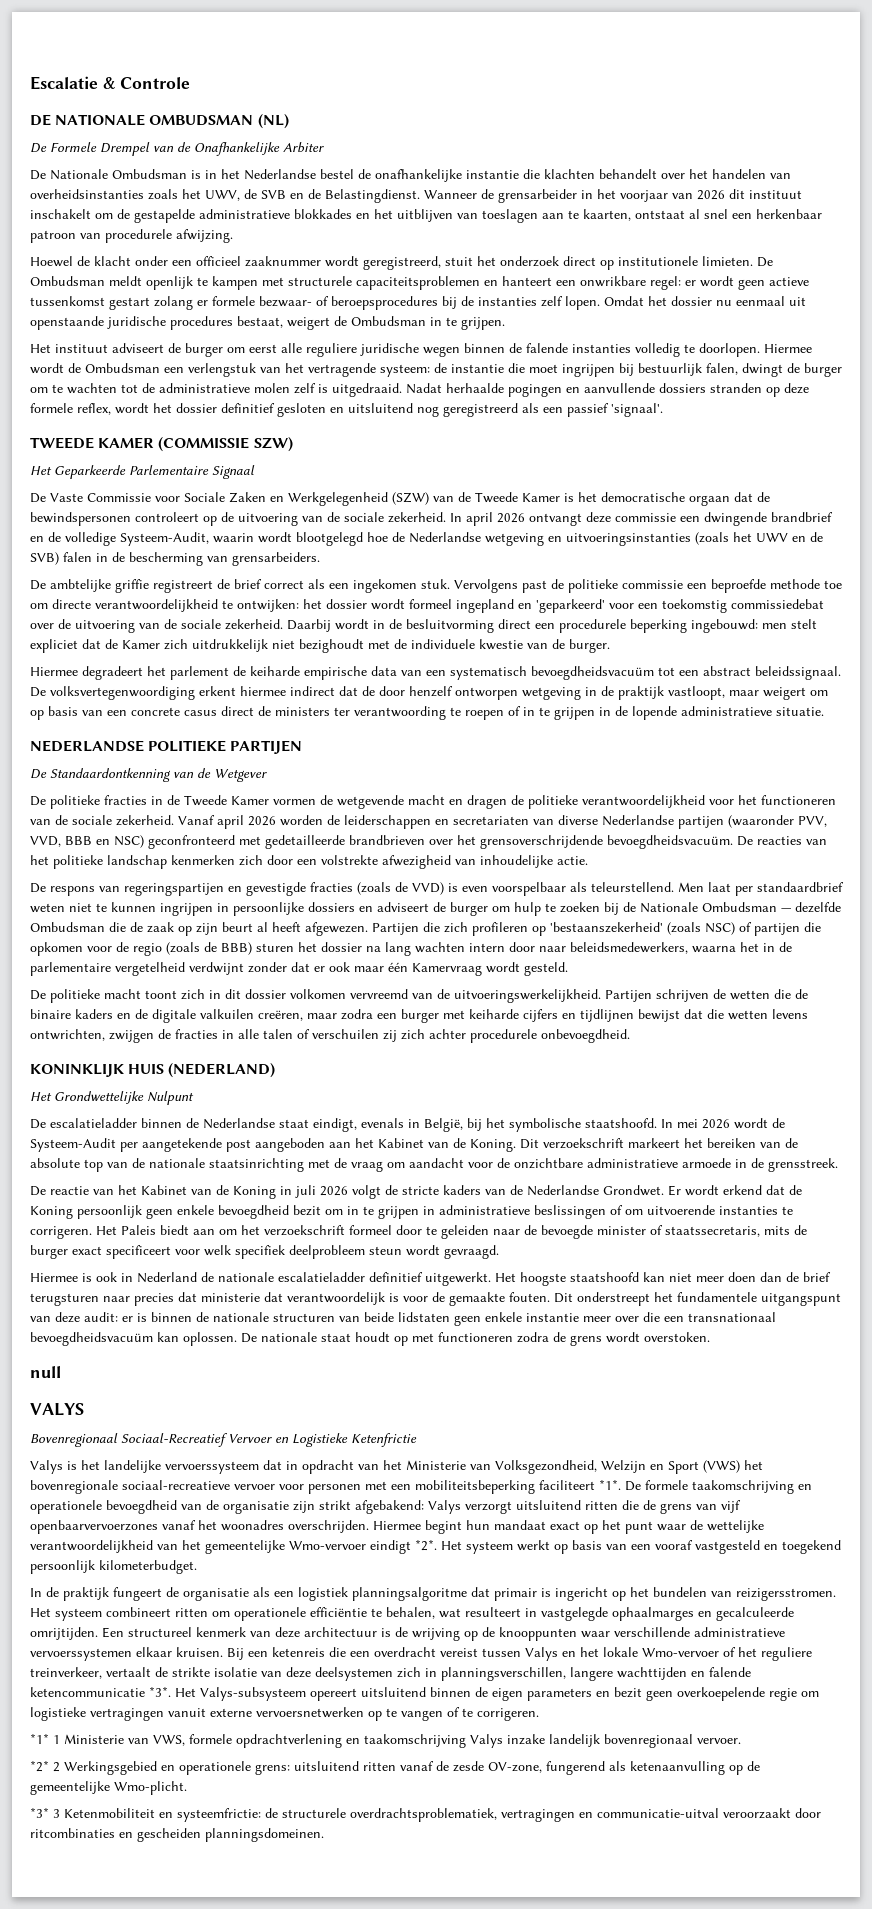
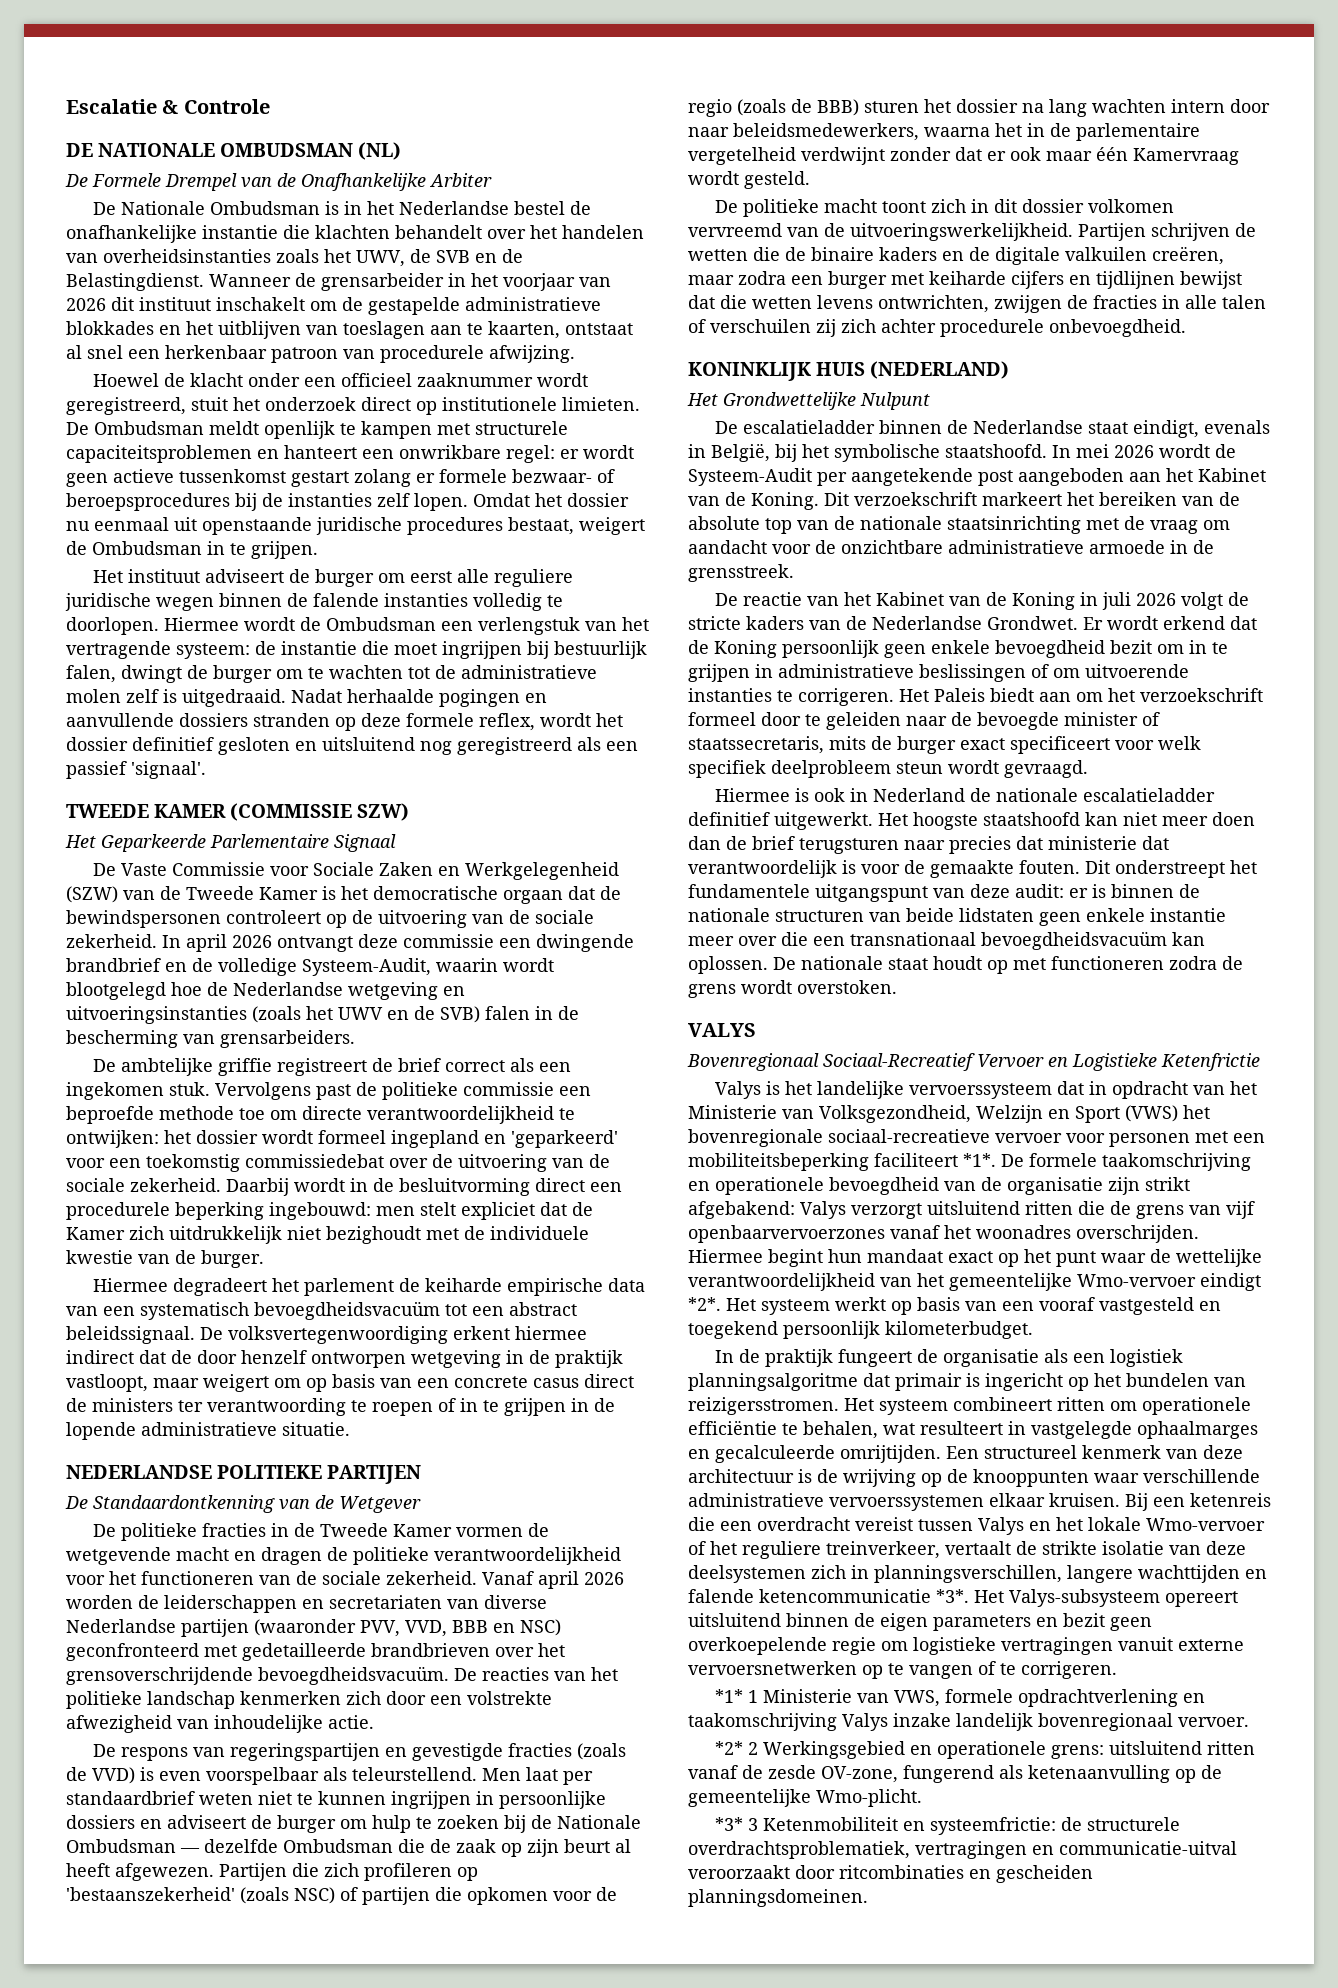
[30,1366,61,1378] // null -> (897, 987) none

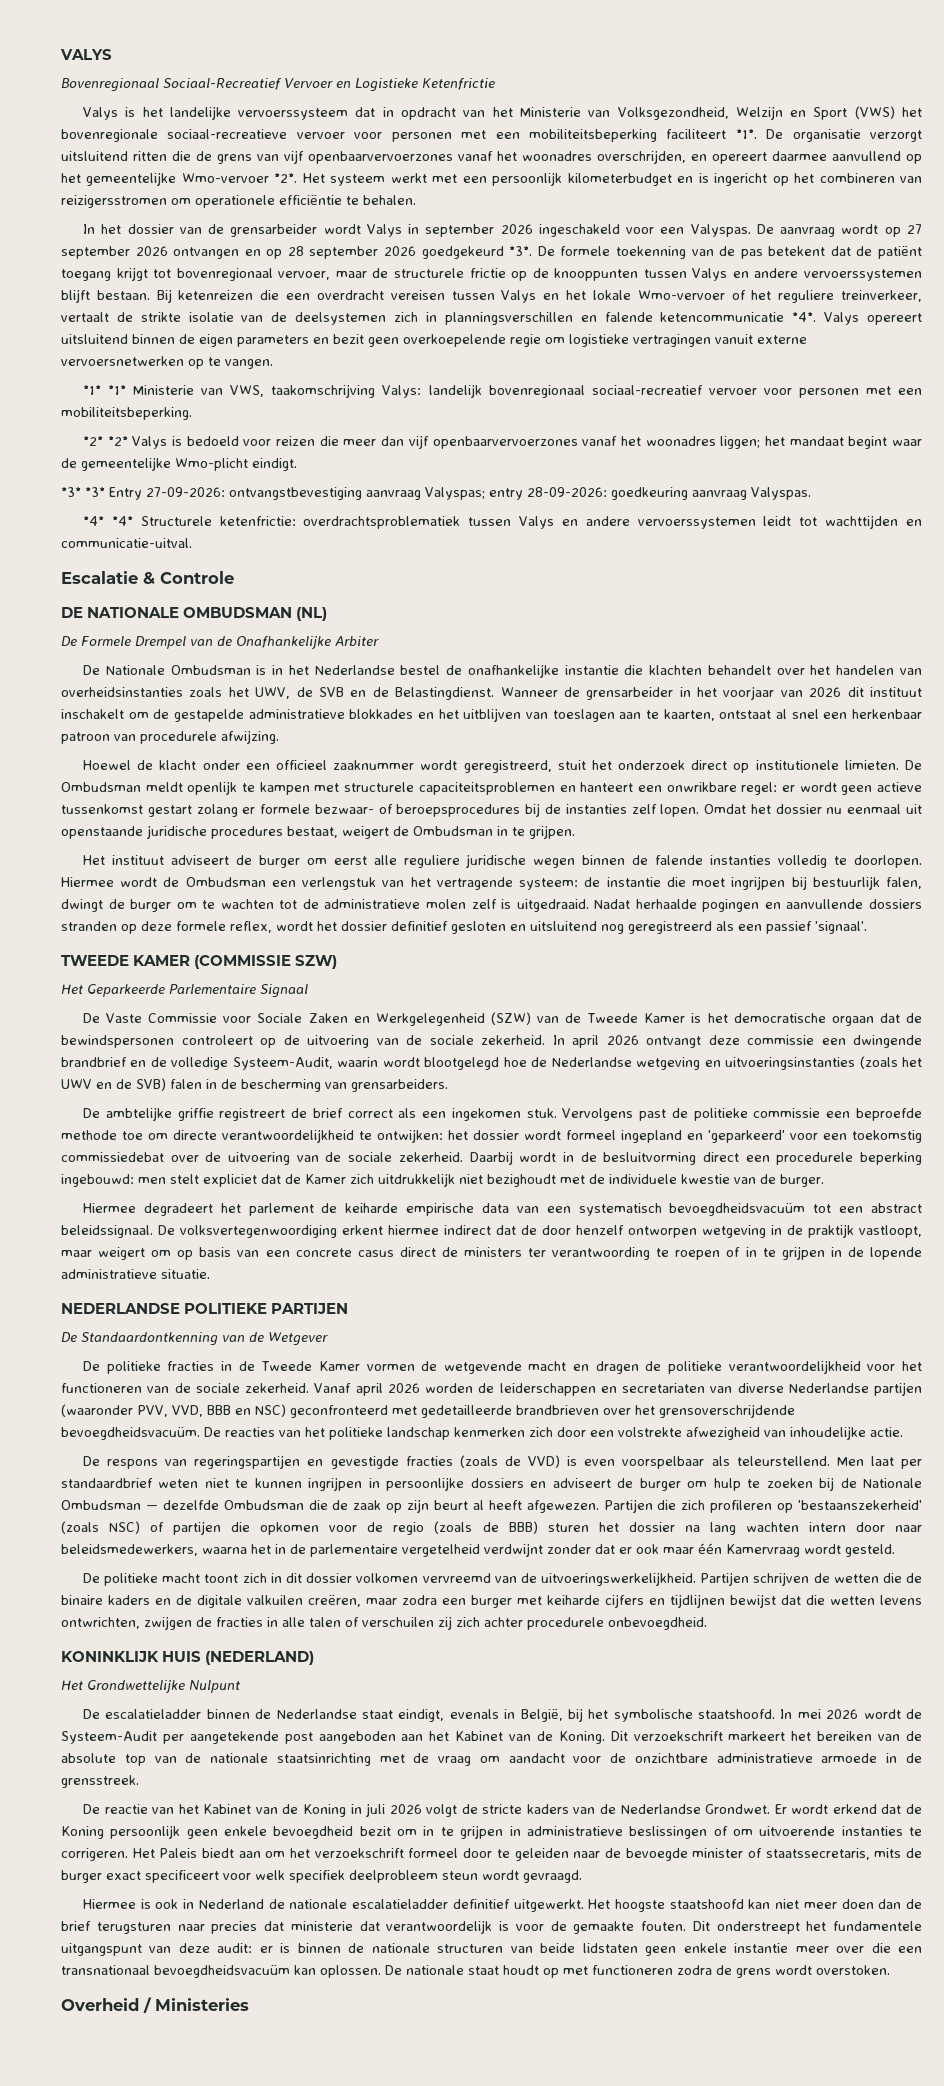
(66, 106) none -> [60,49,112,60] [61,78,495,92] [82,106,922,120] [61,129,922,142] [61,150,922,164] [61,172,923,186] [61,194,416,208] [82,224,923,237] [61,245,922,259] [61,267,922,281] [61,289,923,303] [61,312,923,325] [61,334,807,347] [61,356,273,369] [82,384,923,398] [61,407,192,420] [82,435,922,449] [61,457,297,471] [61,487,811,500] [82,515,922,529] [61,538,192,548] VALYS // Bovenregionaal Sociaal-Recreatief Vervoer en Logistieke Ketenfrictie // Valys is het landelijke vervoerssysteem dat in opdracht van het Ministerie van Volksgezondheid, Welzijn en Sport (VWS) het bovenregionale sociaal-recreatieve vervoer voor personen met een mobiliteitsbeperking faciliteert *1*. De organisatie verzorgt uitsluitend ritten die de grens van vijf openbaarvervoerzones vanaf het woonadres overschrijden, en opereert daarmee aanvullend op het gemeentelijke Wmo-vervoer *2*. Het systeem werkt met een persoonlijk kilometerbudget en is ingericht op het combineren van reizigersstromen om operationele efficiëntie te behalen. // In het dossier van de grensarbeider wordt Valys in september 2026 ingeschakeld voor een Valyspas. De aanvraag wordt op 27 september 2026 ontvangen en op 28 september 2026 goedgekeurd *3*. De formele toekenning van de pas betekent dat de patiënt toegang krijgt tot bovenregionaal vervoer, maar de structurele frictie op de knooppunten tussen Valys en andere vervoerssystemen blijft bestaan. Bij ketenreizen die een overdracht vereisen tussen Valys en het lokale Wmo-vervoer of het reguliere treinverkeer, vertaalt de strikte isolatie van de deelsystemen zich in planningsverschillen en falende ketencommunicatie *4*. Valys opereert uitsluitend binnen de eigen parameters en bezit geen overkoepelende regie om logistieke vertragingen vanuit externe vervoersnetwerken op te vangen. // *1* *1* Ministerie van VWS, taakomschrijving Valys: landelijk bovenregionaal sociaal-recreatief vervoer voor personen met een mobiliteitsbeperking. // *2* *2* Valys is bedoeld voor reizen die meer dan vijf openbaarvervoerzones vanaf het woonadres liggen; het mandaat begint waar de gemeentelijke Wmo-plicht eindigt. // *3* *3* Entry 27-09-2026: ontvangstbevestiging aanvraag Valyspas; entry 28-09-2026: goedkeuring aanvraag Valyspas. // *4* *4* Structurele ketenfrictie: overdrachtsproblematiek tussen Valys en andere vervoerssystemen leidt tot wachttijden en communicatie-uitval. //
[688,1023,756,1037] [687,1053,1260,1071] [715,1081,1258,1099] [688,1105,1210,1123] [688,1129,1265,1147] [688,1153,1251,1171] [688,1177,1190,1195] [688,1201,1255,1219] [688,1225,1199,1243] [688,1249,1262,1267] [688,1273,1261,1291] [688,1297,1221,1315] [688,1321,1033,1339] [715,1349,1184,1367] [688,1373,1246,1391] [688,1397,1251,1415] [688,1420,1258,1439] [688,1445,1243,1463] [688,1469,1260,1487] [688,1493,1271,1511] [688,1517,1265,1535] [688,1541,1246,1559] [688,1565,1267,1583] [688,1589,1238,1607] [688,1613,1152,1631] [688,1637,1244,1655] [688,1661,1117,1679] [715,1689,1206,1707] [688,1713,1249,1731] [715,1741,1256,1759] [688,1765,1222,1783] [688,1789,922,1807] [715,1817,1181,1835] [688,1841,1237,1859] [688,1865,1093,1883] [688,1889,868,1907] VALYS // Bovenregionaal Sociaal-Recreatief Vervoer en Logistieke Ketenfrictie // Valys is het landelijke vervoerssysteem dat in opdracht van het Ministerie van Volksgezondheid, Welzijn en Sport (VWS) het bovenregionale sociaal-recreatieve vervoer voor personen met een mobiliteitsbeperking faciliteert *1*. De formele taakomschrijving en operationele bevoegdheid van de organisatie zijn strikt afgebakend: Valys verzorgt uitsluitend ritten die de grens van vijf openbaarvervoerzones vanaf het woonadres overschrijden. Hiermee begint hun mandaat exact op het punt waar de wettelijke verantwoordelijkheid van het gemeentelijke Wmo-vervoer eindigt *2*. Het systeem werkt op basis van een vooraf vastgesteld en toegekend persoonlijk kilometerbudget. // In de praktijk fungeert de organisatie als een logistiek planningsalgoritme dat primair is ingericht op het bundelen van reizigersstromen. Het systeem combineert ritten om operationele efficiëntie te behalen, wat resulteert in vastgelegde ophaalmarges en gecalculeerde omrijtijden. Een structureel kenmerk van deze architectuur is de wrijving op de knooppunten waar verschillende administratieve vervoerssystemen elkaar kruisen. Bij een ketenreis die een overdracht vereist tussen Valys en het lokale Wmo-vervoer of het reguliere treinverkeer, vertaalt de strikte isolatie van deze deelsystemen zich in planningsverschillen, langere wachttijden en falende ketencommunicatie *3*. Het Valys-subsysteem opereert uitsluitend binnen de eigen parameters en bezit geen overkoepelende regie om logistieke vertragingen vanuit externe vervoersnetwerken op te vangen of te corrigeren. // *1* 1 Ministerie van VWS, formele opdrachtverlening en taakomschrijving Valys inzake landelijk bovenregionaal vervoer. // *2* 2 Werkingsgebied en operationele grens: uitsluitend ritten vanaf de zesde OV-zone, fungerend als ketenaanvulling op de gemeentelijke Wmo-plicht. // *3* 3 Ketenmobiliteit en systeemfrictie: de structurele overdrachtsproblematiek, vertragingen en communicatie-uitval veroorzaakt door ritcombinaties en gescheiden planningsdomeinen. -> [61,1997,249,2013] Overheid / Ministeries

